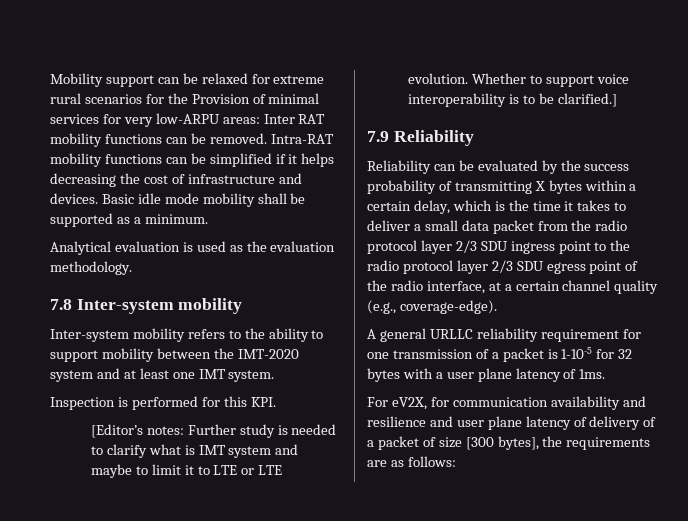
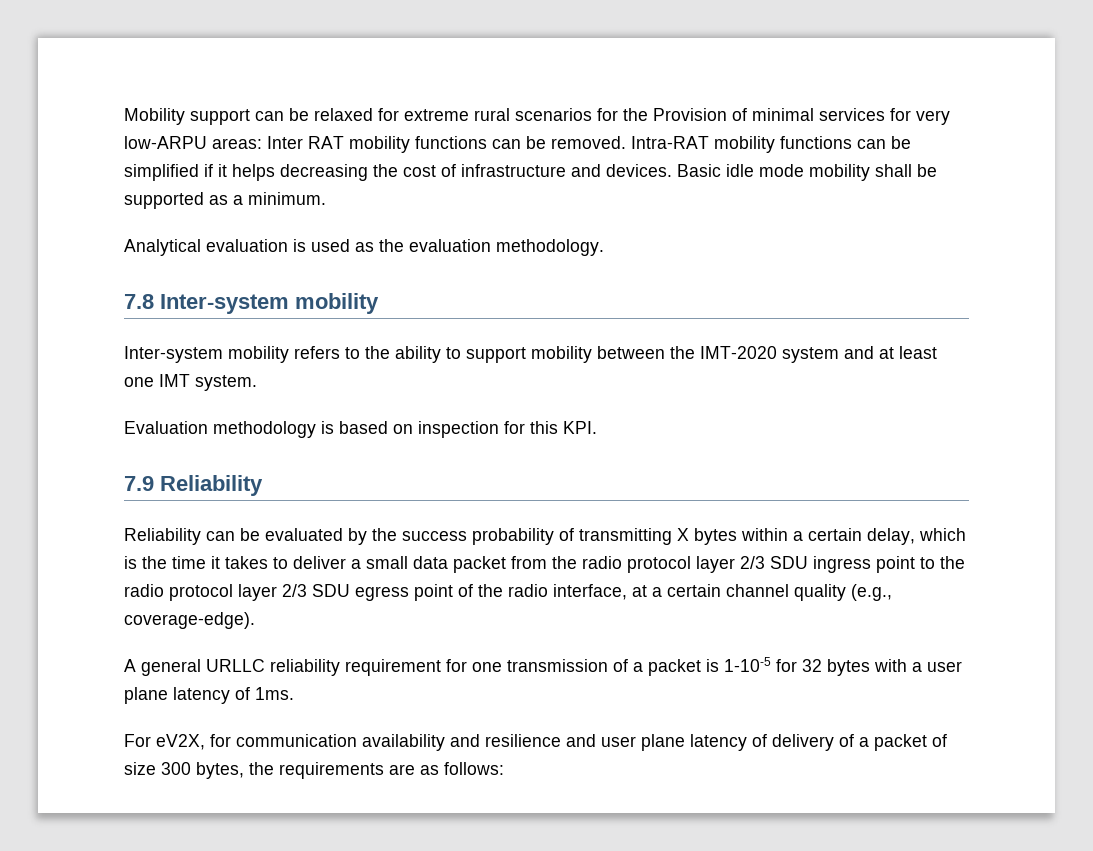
[50,396,276,410] [90,424,337,438] [90,444,299,458] [90,464,283,478] [407,73,629,87] [407,93,617,107] Inspection is performed for this KPI. // [Editor’s notes: Further study is needed to clarify what is IMT system and maybe to limit it to LTE or LTE evolution. Whether to support voice interoperability is to be clarified.] -> [124,421,597,438] Evaluation methodology is based on inspection for this KPI.
[465,436,539,450] [300 bytes], -> [161,762,244,779] 300 bytes,

